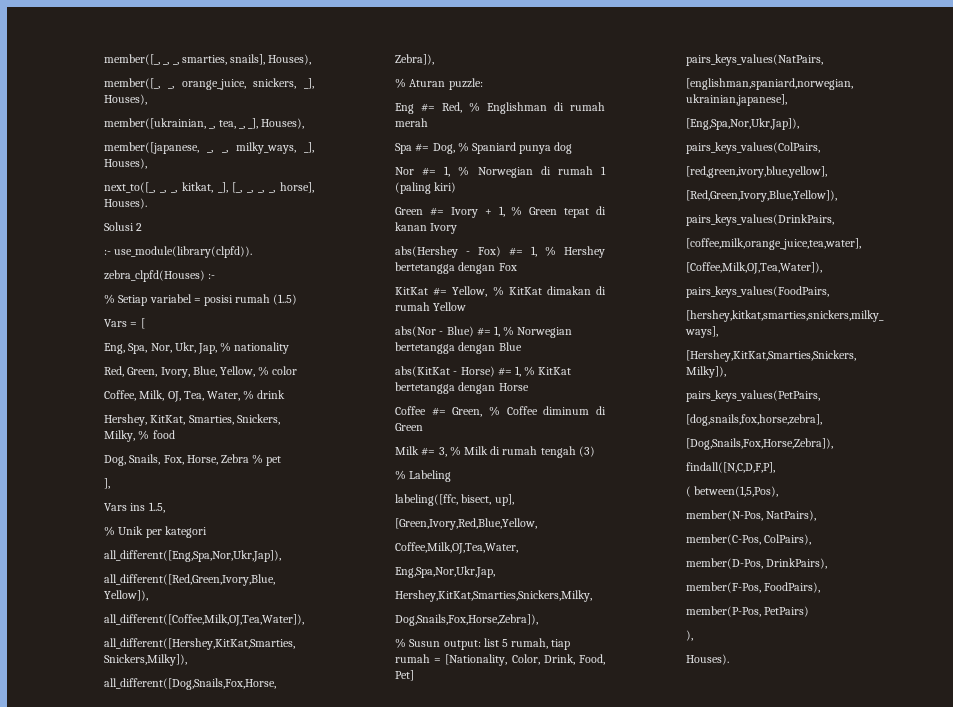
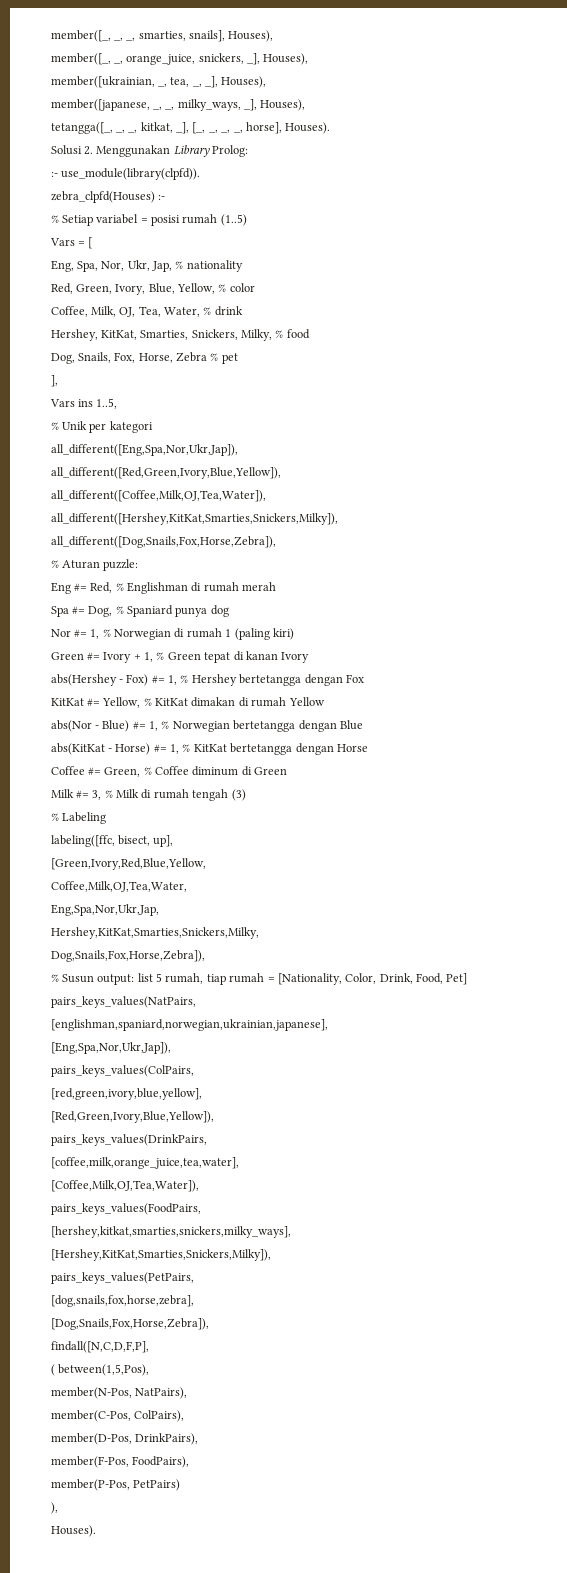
[104,182,156,193] next_to([_, -> [50,122,113,134] tetangga([_,
[136,223,143,231] 2 -> [83,145,249,157] 2. Menggunakan Library Prolog:

